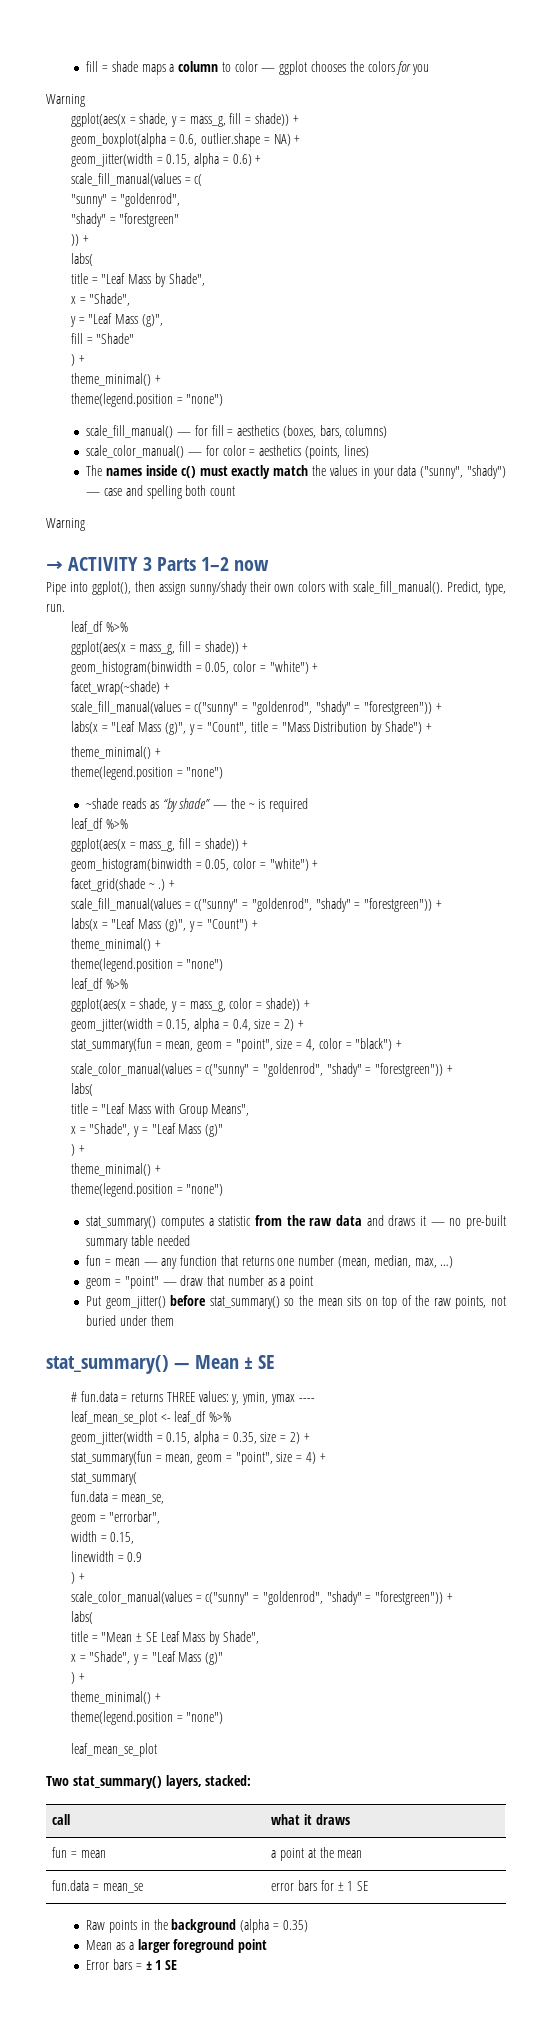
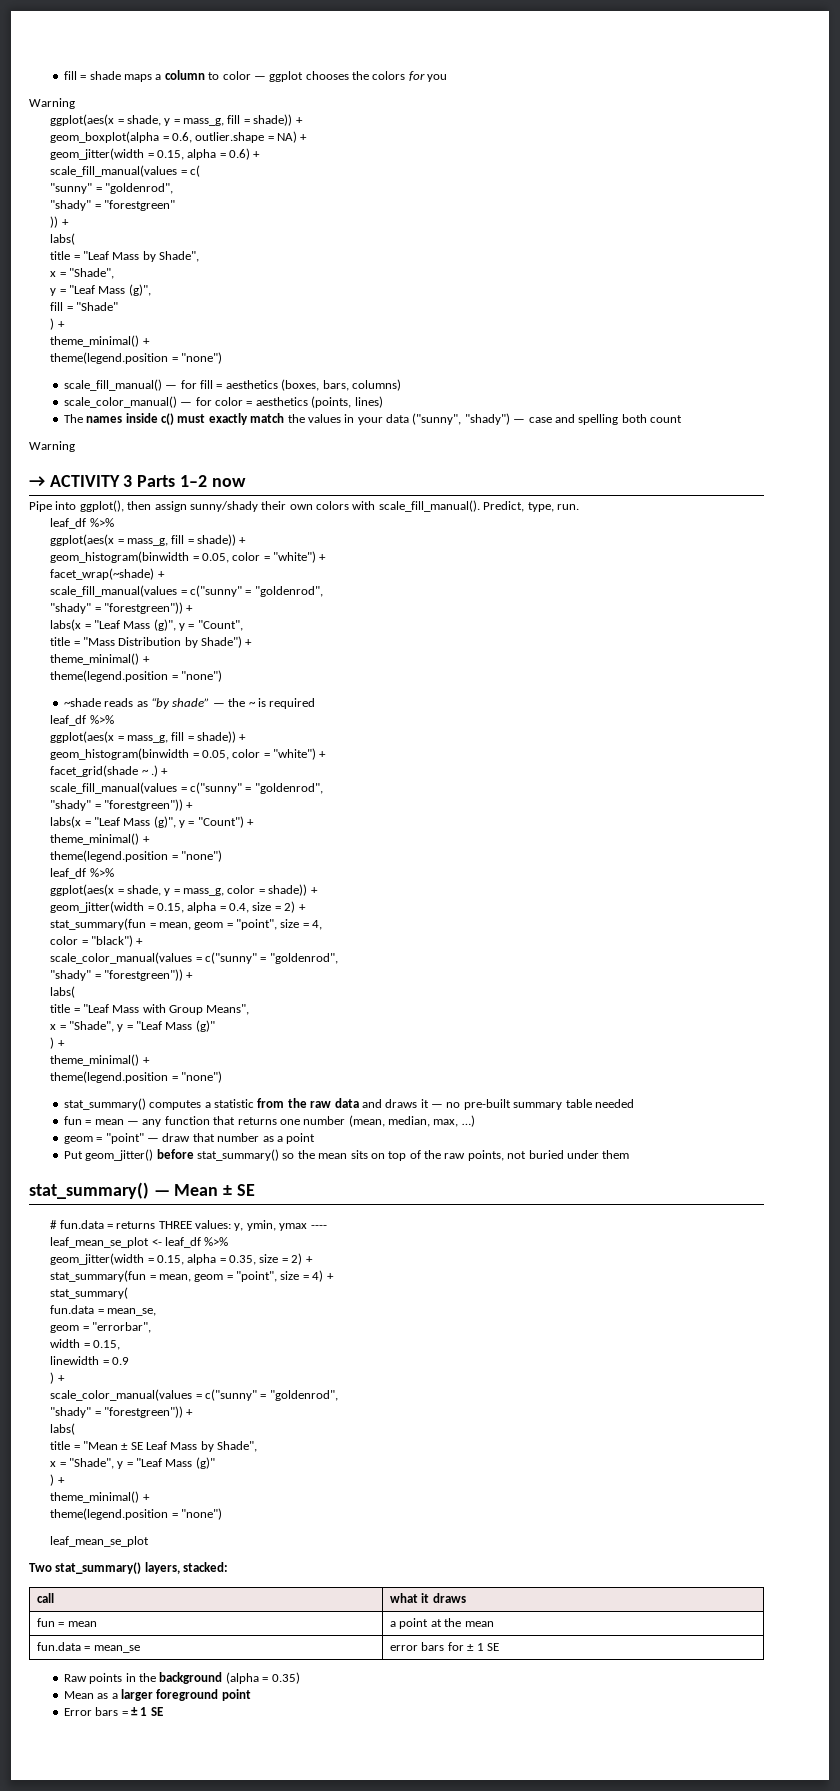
(312, 708) none -> (323, 591) //
(248, 728) none -> (243, 625) //
(312, 905) none -> (323, 788) //
(316, 1045) none -> (323, 925) //
(323, 1070) none -> (338, 958) //
(323, 1598) none -> (338, 1395) //

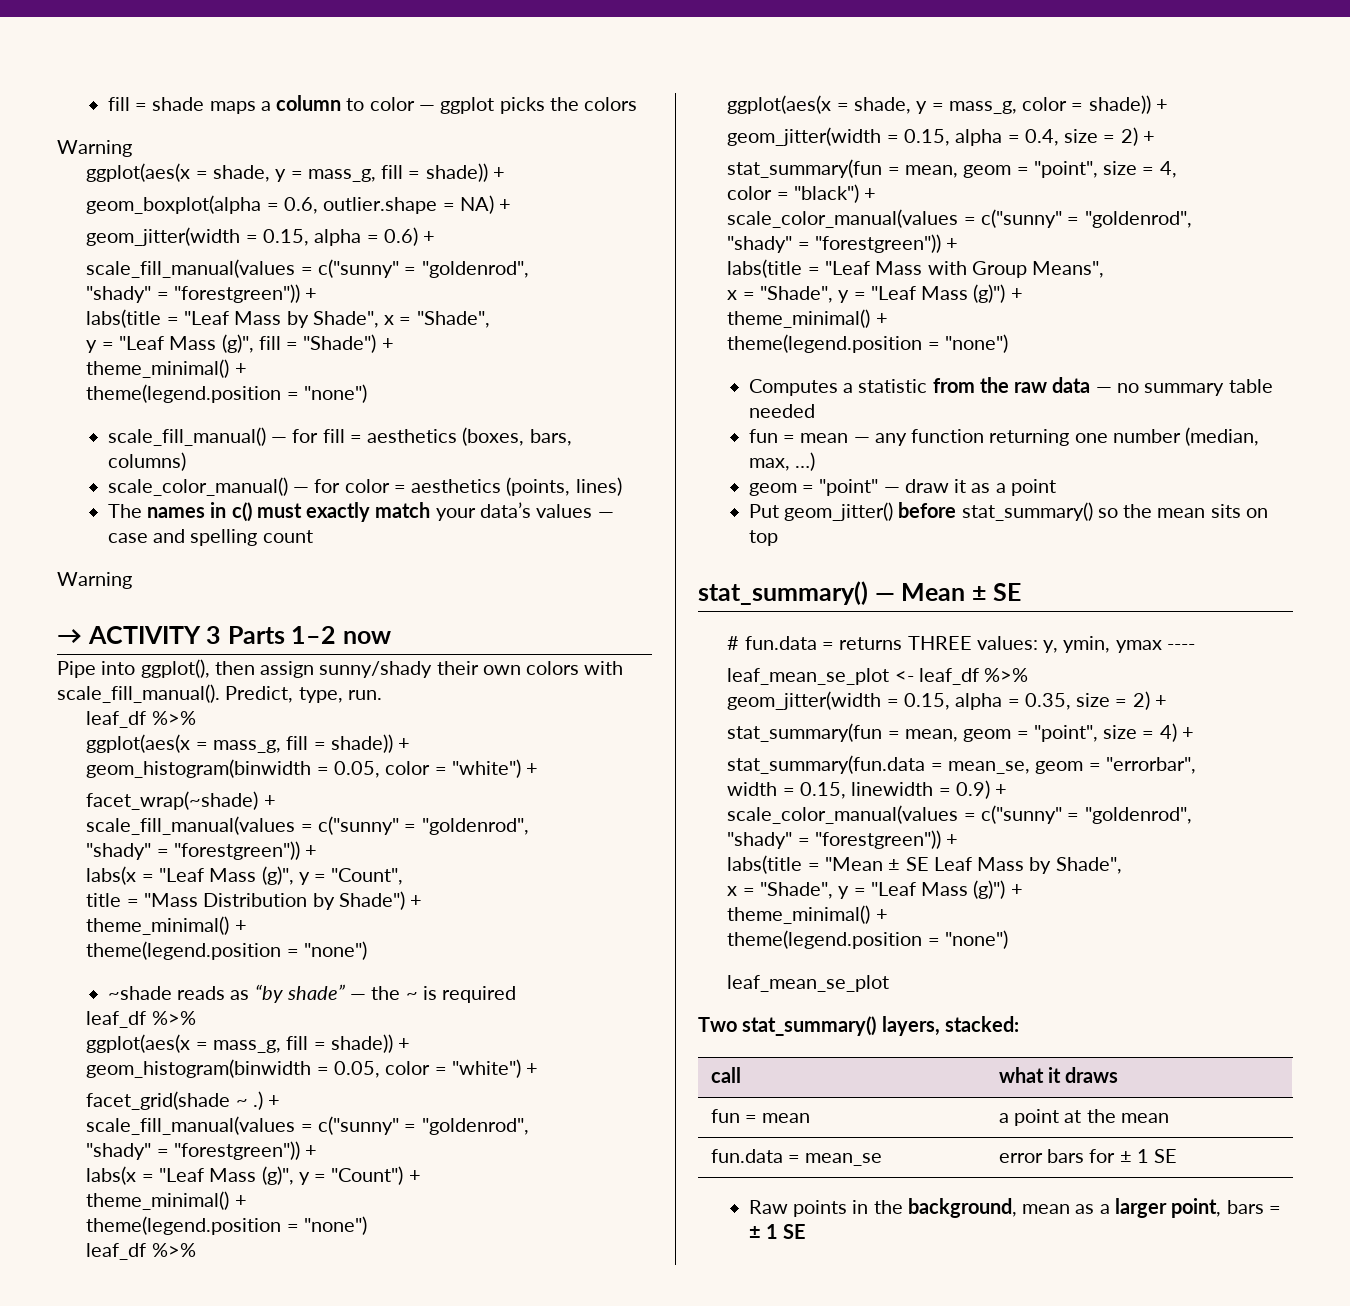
[305,71,349,80] chooses -> [499,97,545,114] picks
[408,71,448,82] for you -> (638, 104) none
[189,165,200,177] [50,183,173,194] [50,200,175,211] [50,216,69,228] [50,233,76,245] [50,251,71,260] c( // "sunny" = "goldenrod", // "shady" = "forestgreen" // )) + // labs( // title -> [317,259,529,278] [86,284,318,303] [86,309,162,328] c("sunny" = "goldenrod", // "shady" = "forestgreen")) + // labs(title
(199, 256) // -> (379, 319) none
[50,302,118,311] [50,318,55,330] // fill = "Shade" // ) -> [258,334,377,353] fill = "Shade")
[125,413,158,423] inside -> [210,502,227,518] in
[287,413,510,425] the values in your data ("sunny", "shady") -> [435,502,593,521] your data’s values
[621,414,647,423] both -> (258, 537) none
[50,986,76,998] [50,1004,71,1013] labs( // title -> [727,259,803,278] labs(title
[195,1020,215,1032] [50,1037,65,1049] [50,1054,150,1066] [50,1071,222,1083] [63,1098,202,1110] (g)" // ) + // theme_minimal() + // theme(legend.position = "none") // stat_summary() computes -> [973,284,1023,303] [727,309,888,328] [727,334,1008,353] [748,379,838,396] (g)") + // theme_minimal() + // theme(legend.position = "none") // Computes
[361,1099,429,1108] and draws it -> (1091, 385) none
[463,1099,511,1110] pre-built -> (1140, 388) none
[213,1115,430,1127] that returns one number (mean, median, -> [989,427,1260,446] returning one number (median,
[192,1133,260,1142] that number -> [954,479,967,493] it
[409,1150,630,1161] of the raw points, not buried under them -> (778, 538) none
[50,1287,129,1299] [50,1305,95,1314] stat_summary( // fun.data -> [727,755,926,774] stat_summary(fun.data
(156, 1312) // -> (1030, 767) none
(120, 1345) // -> (846, 790) none
[111,1357,129,1365] [50,1372,55,1384] 0.9 // ) -> [955,780,990,799] 0.9)
[50,1423,76,1435] [50,1441,71,1450] labs( // title -> [727,855,803,874] labs(title
[195,1457,215,1469] [50,1474,55,1486] (g)" // ) -> [973,880,1006,899] (g)")
[159,1672,300,1684] [63,1689,251,1701] [63,1708,92,1716] background (alpha = 0.35) // Mean as a larger foreground point // Error -> [907,1198,1222,1218] background, mean as a larger point,

